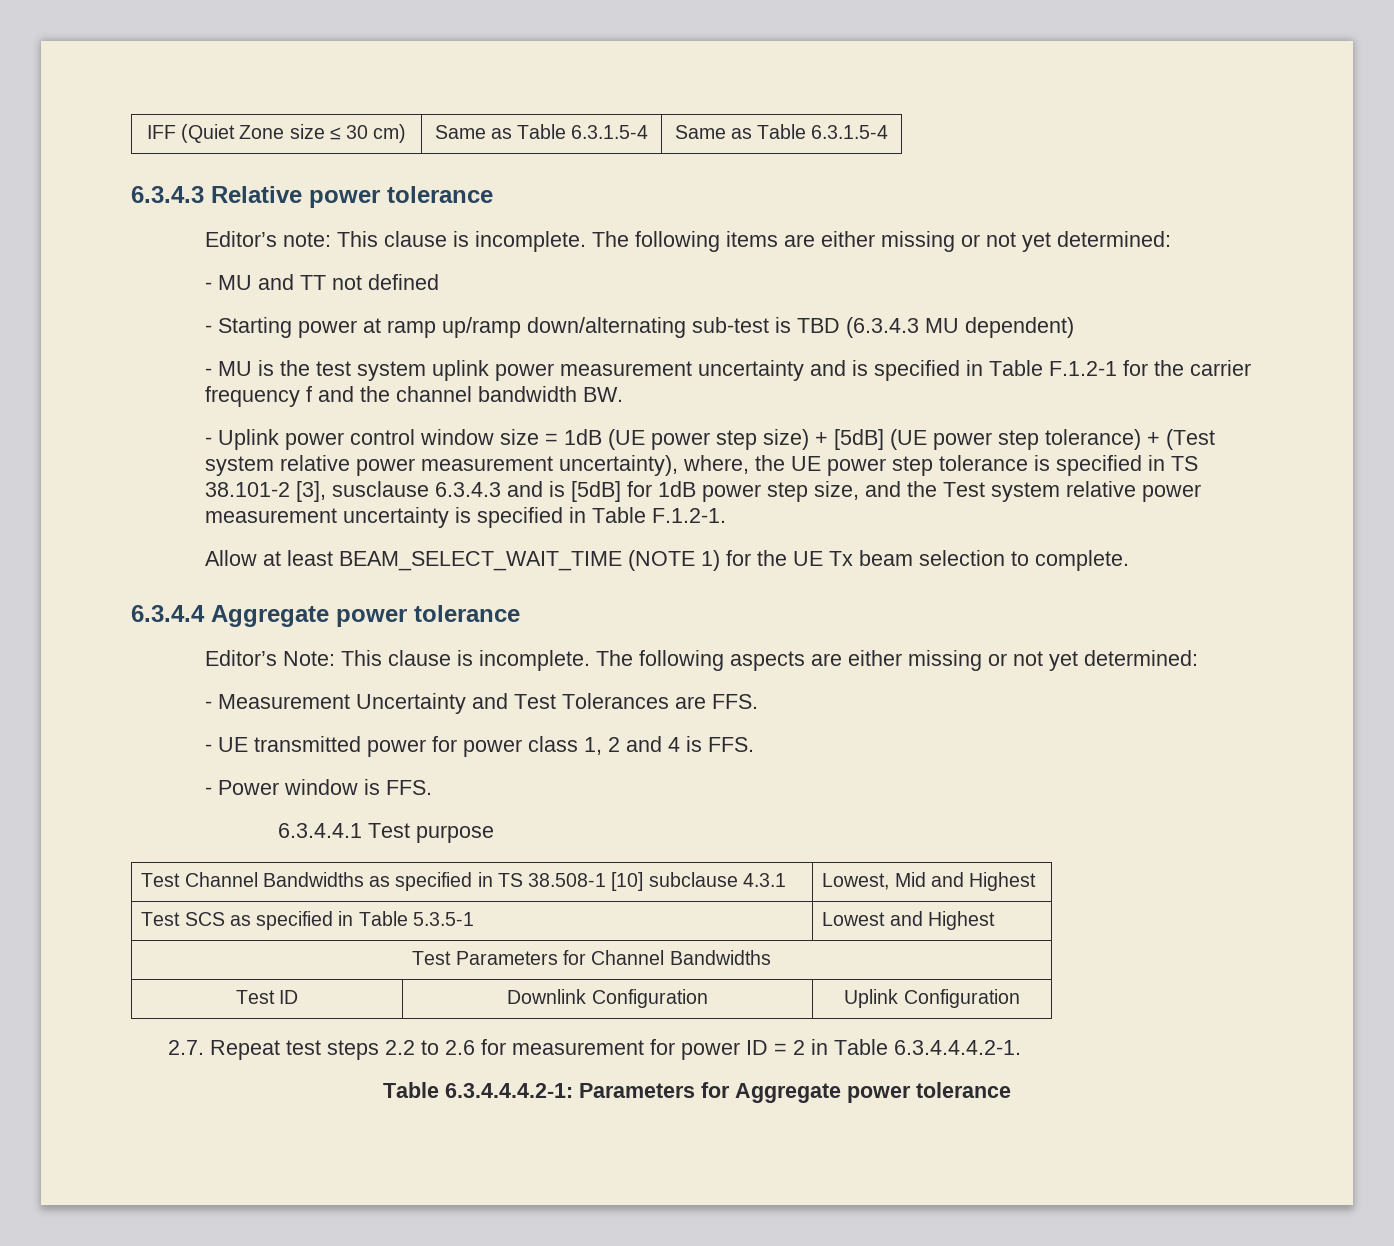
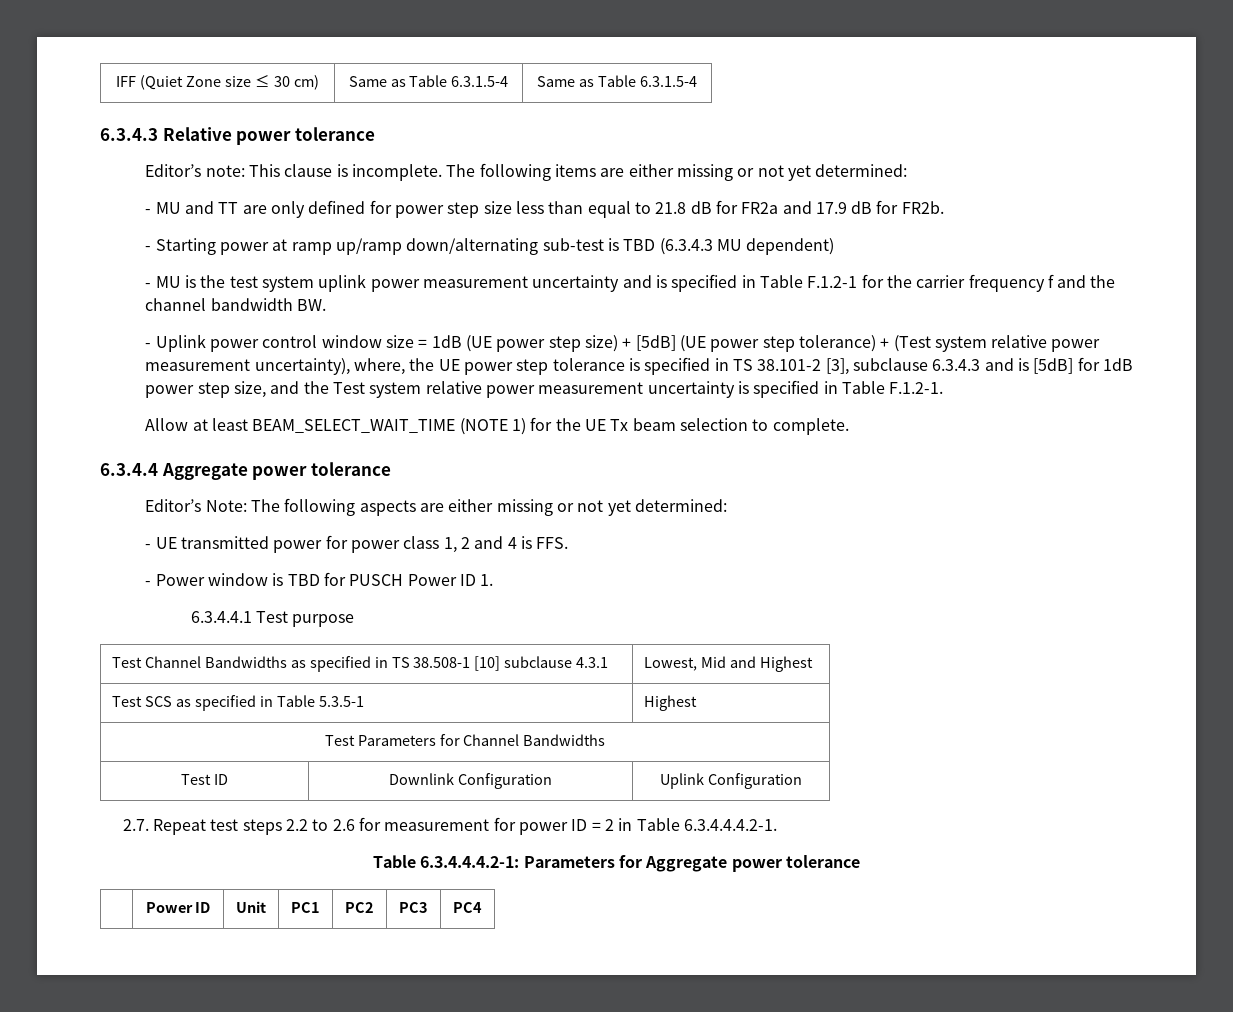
[331,275,362,290] not -> [242,201,306,218] are only
(439, 282) none -> [369,200,944,218] for power step size less than equal to 21.8 dB for FR2a and 17.9 dB for FR2b.
[331,481,429,497] susclause -> [852,358,928,371] subclause
[340,650,590,671] This clause is incomplete. -> (247, 506) none
[204,693,758,714] // - Measurement Uncertainty and Test Tolerances are FFS. -> (727, 505) none
[385,780,432,795] FFS. -> [287,572,494,586] TBD for PUSCH Power ID 1.
[822,911,923,926] Lowest and -> (364, 701) none
(1011, 1090) none -> [145,902,211,913] [236,901,266,913] [291,902,320,913] [345,902,374,913] [399,902,428,913] [453,902,482,913] // | Power ID | Unit | PC1 | PC2 | PC3 | PC4

